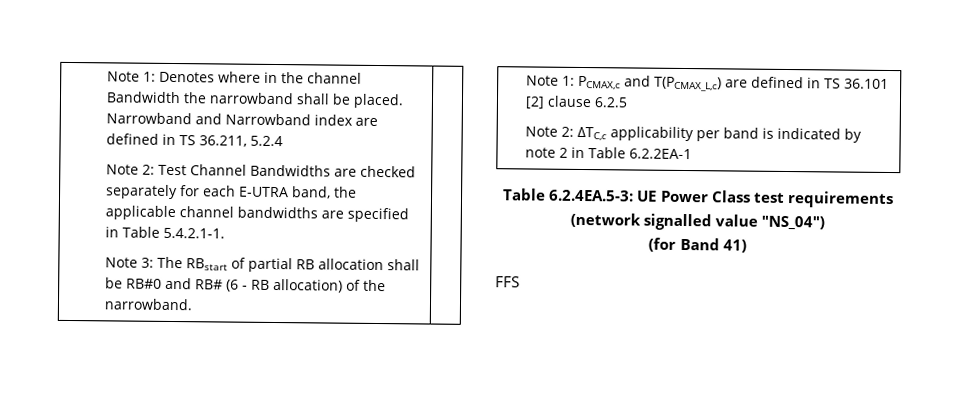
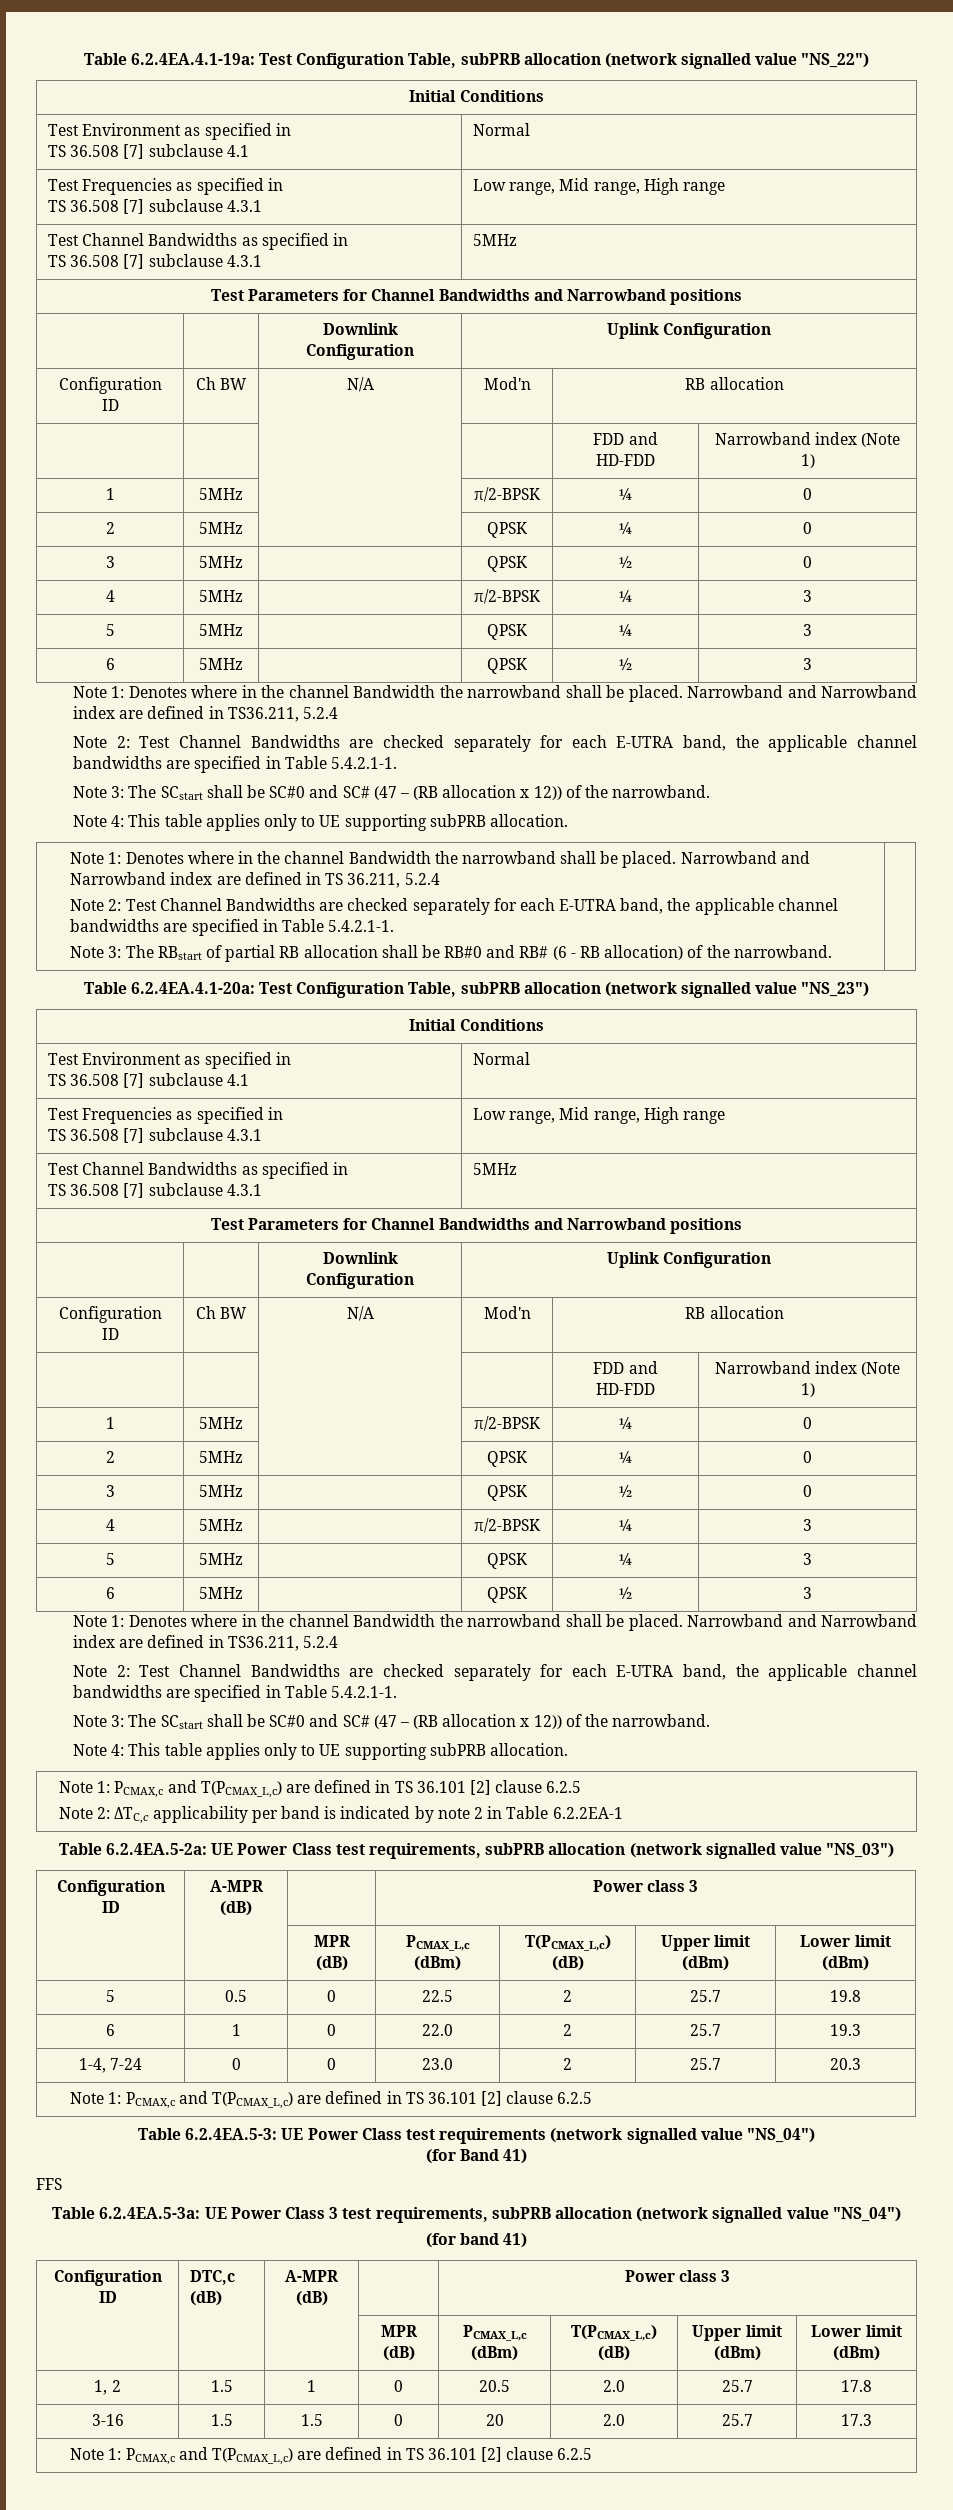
(107, 76) none -> [83,53,870,69] [409,90,544,102] [47,123,291,140] [47,144,249,159] [472,123,530,136] [47,178,283,195] [47,199,262,214] [472,178,725,195] [47,233,348,250] [47,254,262,269] [472,234,517,246] [210,289,743,305] [322,323,398,335] [306,344,414,360] [606,323,772,339] [58,377,162,394] [101,399,119,411] [195,377,248,390] [346,377,374,392] [483,377,531,390] [685,377,784,390] [593,432,658,445] [596,454,655,466] [714,432,901,447] [800,454,815,468] [105,488,115,500] [199,488,243,500] [474,487,541,502] [619,488,632,500] [803,488,812,500] [105,522,115,534] [199,522,243,534] [487,522,528,538] [619,522,632,534] [803,522,812,534] [105,556,115,568] [199,556,243,568] [487,556,528,572] [619,556,632,568] [803,556,812,568] [105,590,115,602] [199,590,243,602] [474,589,541,604] [619,590,632,602] [803,590,812,602] [105,624,115,636] [199,624,243,636] [487,624,528,640] [619,624,632,636] [803,624,812,636] [105,658,115,670] [199,658,243,670] [487,658,528,674] [619,658,632,670] [803,658,812,670] [73,685,917,702] [73,706,338,722] [73,735,917,752] [73,756,397,773] [73,785,711,800] [73,814,568,831] Table 6.2.4EA.4.1-19a: Test Configuration Table, subPRB allocation (network signalled value "NS_22") // Initial Conditions // Test Environment as specified in // TS 36.508 [7] subclause 4.1 | Normal // Test Frequencies as specified in // TS 36.508 [7] subclause 4.3.1 | Low range, Mid range, High range // Test Channel Bandwidths as specified in // TS 36.508 [7] subclause 4.3.1 | 5MHz // Test Parameters for Channel Bandwidths and Narrowband positions // | | Downlink Configuration | Uplink Configuration // Configuration ID | Ch BW | N/A | Mod'n | RB allocation // | | | | FDD and HD-FDD | Narrowband index (Note 1) // 1 | 5MHz | | π/2-BPSK | ¼ | 0 // 2 | 5MHz | | QPSK | ¼ | 0 // 3 | 5MHz | | QPSK | ½ | 0 // 4 | 5MHz | | π/2-BPSK | ¼ | 3 // 5 | 5MHz | | QPSK | ¼ | 3 // 6 | 5MHz | | QPSK | ½ | 3 // Note 1: Denotes where in the channel Bandwidth the narrowband shall be placed. Narrowband and Narrowband index are defined in TS36.211, 5.2.4 // Note 2: Test Channel Bandwidths are checked separately for each E-UTRA band, the applicable channel bandwidths are specified in Table 5.4.2.1-1. // Note 3: The SCstart shall be SC#0 and SC# (47 – (RB allocation x 12)) of the narrowband. // Note 4: This table applies only to UE supporting subPRB allocation. //
(194, 304) none -> [83,982,870,998] [409,1019,544,1031] [47,1052,291,1069] [47,1073,249,1088] [472,1052,530,1065] [47,1107,283,1124] [47,1128,262,1143] [472,1107,725,1124] [47,1162,348,1179] [47,1183,262,1198] [472,1163,517,1175] [210,1218,743,1234] [322,1252,398,1264] [306,1273,414,1289] [606,1252,772,1268] [58,1306,162,1323] [101,1328,119,1340] [195,1306,248,1319] [346,1306,374,1321] [483,1306,531,1319] [685,1306,784,1319] [593,1361,658,1374] [596,1383,655,1395] [714,1361,901,1376] [800,1383,815,1397] [105,1417,115,1429] [199,1417,243,1429] [474,1416,541,1431] [619,1417,632,1429] [803,1417,812,1429] [105,1451,115,1463] [199,1451,243,1463] [487,1451,528,1467] [619,1451,632,1463] [803,1451,812,1463] [105,1485,115,1497] [199,1485,243,1497] [487,1485,528,1501] [619,1485,632,1497] [803,1485,812,1497] [105,1519,115,1531] [199,1519,243,1531] [474,1518,541,1533] [619,1519,632,1531] [803,1519,812,1531] [105,1553,115,1565] [199,1553,243,1565] [487,1553,528,1569] [619,1553,632,1565] [803,1553,812,1565] [105,1587,115,1599] [199,1587,243,1599] [487,1587,528,1603] [619,1587,632,1599] [803,1587,812,1599] [73,1614,917,1631] [73,1635,338,1651] [73,1664,917,1681] [73,1685,397,1702] [73,1714,711,1729] [73,1743,568,1760] // Table 6.2.4EA.4.1-20a: Test Configuration Table, subPRB allocation (network signalled value "NS_23") // Initial Conditions // Test Environment as specified in // TS 36.508 [7] subclause 4.1 | Normal // Test Frequencies as specified in // TS 36.508 [7] subclause 4.3.1 | Low range, Mid range, High range // Test Channel Bandwidths as specified in // TS 36.508 [7] subclause 4.3.1 | 5MHz // Test Parameters for Channel Bandwidths and Narrowband positions // | | Downlink Configuration | Uplink Configuration // Configuration ID | Ch BW | N/A | Mod'n | RB allocation // | | | | FDD and HD-FDD | Narrowband index (Note 1) // 1 | 5MHz | | π/2-BPSK | ¼ | 0 // 2 | 5MHz | | QPSK | ¼ | 0 // 3 | 5MHz | | QPSK | ½ | 0 // 4 | 5MHz | | π/2-BPSK | ¼ | 3 // 5 | 5MHz | | QPSK | ¼ | 3 // 6 | 5MHz | | QPSK | ½ | 3 // Note 1: Denotes where in the channel Bandwidth the narrowband shall be placed. Narrowband and Narrowband index are defined in TS36.211, 5.2.4 // Note 2: Test Channel Bandwidths are checked separately for each E-UTRA band, the applicable channel bandwidths are specified in Table 5.4.2.1-1. // Note 3: The SCstart shall be SC#0 and SC# (47 – (RB allocation x 12)) of the narrowband. // Note 4: This table applies only to UE supporting subPRB allocation.
(693, 154) none -> [58,1843,895,1859] [56,1880,165,1896] [101,1901,120,1913] [209,1880,264,1892] [220,1901,252,1916] [592,1880,699,1892] [313,1935,351,1947] [315,1956,348,1971] [405,1935,470,1951] [414,1956,461,1971] [524,1935,611,1951] [551,1956,584,1971] [660,1935,751,1951] [682,1956,729,1971] [800,1935,891,1947] [822,1956,869,1971] [106,1990,115,2002] [225,1990,247,2002] [327,1990,336,2002] [422,1990,453,2002] [563,1990,572,2002] [690,1990,721,2002] [830,1990,861,2002] [106,2024,115,2036] [231,2024,241,2036] [327,2024,336,2036] [422,2024,453,2036] [563,2024,572,2036] [690,2024,721,2036] [830,2024,861,2036] [78,2058,143,2073] [231,2058,241,2070] [327,2058,336,2070] [422,2058,453,2070] [563,2058,572,2070] [690,2058,721,2070] [830,2058,861,2070] [70,2091,593,2109] // Table 6.2.4EA.5-2a: UE Power Class test requirements, subPRB allocation (network signalled value "NS_03") // Configuration ID | A-MPR (dB) | | Power class 3 // | | MPR (dB) | PCMAX_L,c (dBm) | T(PCMAX_L,c) (dB) | Upper limit (dBm) | Lower limit (dBm) // 5 | 0.5 | 0 | 22.5 | 2 | 25.7 | 19.8 // 6 | 1 | 0 | 22.0 | 2 | 25.7 | 19.3 // 1-4, 7-24 | 0 | 0 | 23.0 | 2 | 25.7 | 20.3 // Note 1: PCMAX,c and T(PCMAX_L,c) are defined in TS 36.101 [2] clause 6.2.5
(520, 282) none -> [52,2207,901,2223] [425,2233,528,2248] [53,2270,162,2286] [98,2291,117,2303] [189,2270,235,2285] [189,2291,222,2306] [285,2270,339,2282] [295,2291,328,2306] [624,2270,731,2282] [380,2325,418,2337] [382,2346,415,2361] [462,2325,527,2341] [471,2346,518,2361] [571,2325,657,2341] [598,2346,630,2361] [692,2325,782,2341] [713,2346,761,2361] [811,2325,902,2337] [833,2346,880,2361] [94,2380,121,2395] [210,2380,233,2392] [307,2380,316,2392] [394,2380,403,2392] [479,2380,510,2392] [603,2380,625,2392] [721,2380,753,2392] [841,2380,872,2392] [91,2414,124,2426] [210,2414,233,2426] [300,2414,323,2426] [394,2414,403,2426] [485,2414,504,2426] [603,2414,625,2426] [721,2414,753,2426] [841,2414,872,2426] [70,2447,593,2465] // Table 6.2.4EA.5-3a: UE Power Class 3 test requirements, subPRB allocation (network signalled value "NS_04") // (for band 41) // Configuration ID | DTC,c (dB) | A-MPR (dB) | | Power class 3 // | | | MPR (dB) | PCMAX_L,c (dBm) | T(PCMAX_L,c) (dB) | Upper limit (dBm) | Lower limit (dBm) // 1, 2 | 1.5 | 1 | 0 | 20.5 | 2.0 | 25.7 | 17.8 // 3-16 | 1.5 | 1.5 | 0 | 20 | 2.0 | 25.7 | 17.3 // Note 1: PCMAX,c and T(PCMAX_L,c) are defined in TS 36.101 [2] clause 6.2.5

